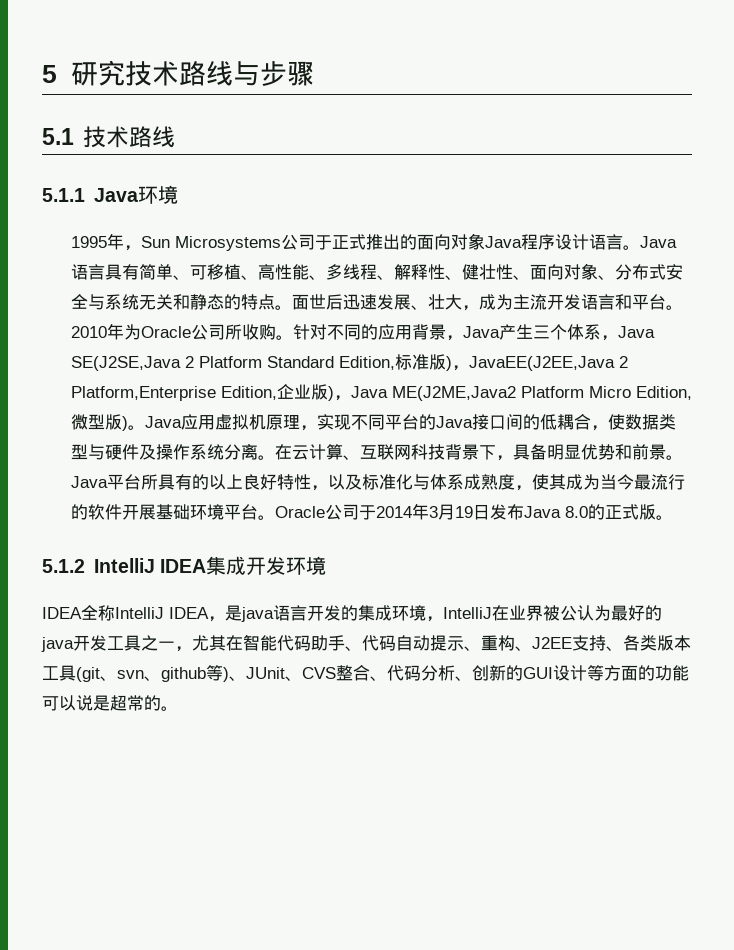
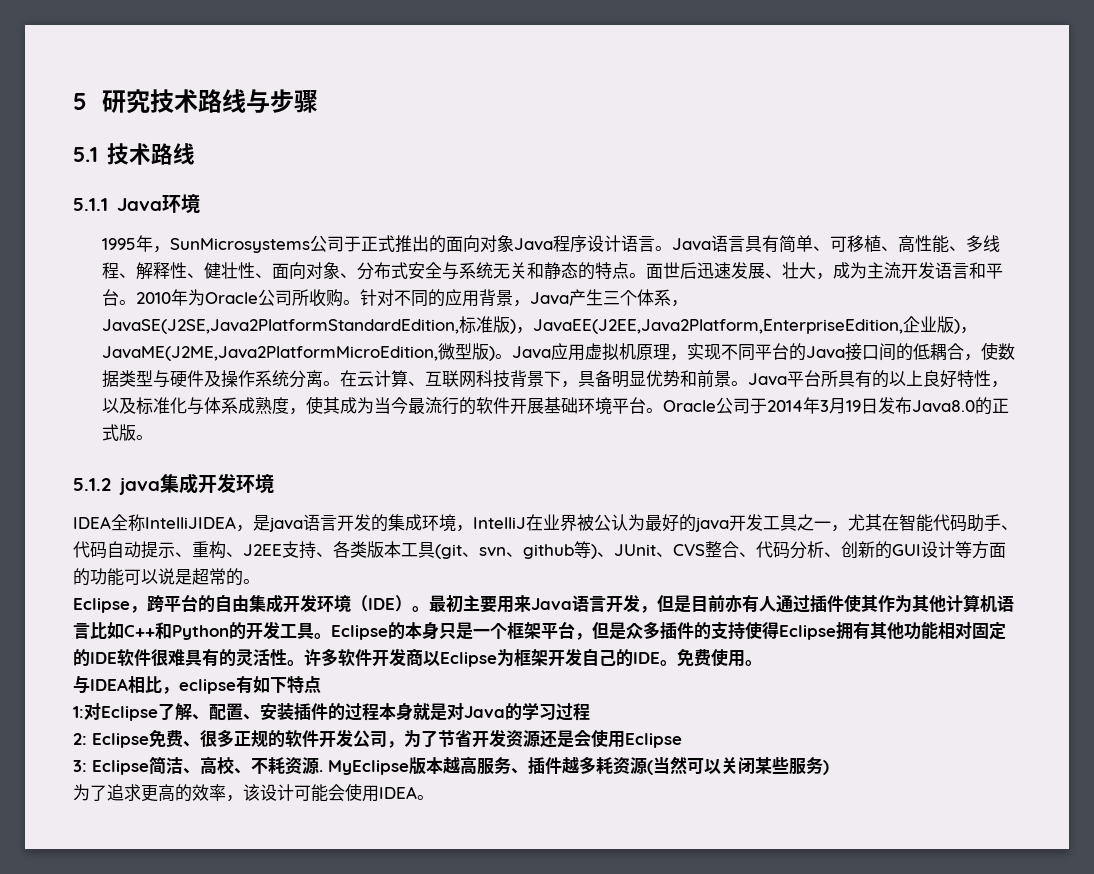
[140,236,281,251] Sun Microsystems -> [169,238,310,253] SunMicrosystems
[617,326,655,338] [70,354,628,371] [70,384,692,401] Java SE(J2SE,Java 2 Platform Standard Edition,标准版)，JavaEE(J2EE,Java 2 Platform,Enterprise Edition,企业版)，Java ME(J2ME,Java2 Platform Micro Edition, -> [101,316,977,334] [101,346,438,361] JavaSE(J2SE,Java2PlatformStandardEdition,标准版)，JavaEE(J2EE,Java2Platform,EnterpriseEdition,企业版)，JavaME(J2ME,Java2PlatformMicroEdition,
[523,506,588,518] Java 8.0 -> [911,400,975,413] Java8.0
[93,558,206,573] IntelliJ IDEA -> [118,477,160,495] java
[115,607,209,619] IntelliJ IDEA -> [145,516,236,529] IntelliJIDEA
(178, 708) none -> [73,594,1014,613] [73,621,1006,640] [73,648,762,667] [73,675,321,694] [73,702,590,721] [73,729,682,748] [73,756,829,775] [73,783,434,802] // Eclipse，跨平台的自由集成开发环境（IDE）。最初主要用来Java语言开发，但是目前亦有人通过插件使其作为其他计算机语言比如C++和Python的开发工具。Eclipse的本身只是一个框架平台，但是众多插件的支持使得Eclipse拥有其他功能相对固定的IDE软件很难具有的灵活性。许多软件开发商以Eclipse为框架开发自己的IDE。免费使用。 // 与IDEA相比，eclipse有如下特点 // 1:对Eclipse了解、配置、安装插件的过程本身就是对Java的学习过程 // 2: Eclipse免费、很多正规的软件开发公司，为了节省开发资源还是会使用Eclipse // 3: Eclipse简洁、高校、不耗资源. MyEclipse版本越高服务、插件越多耗资源(当然可以关闭某些服务) // 为了追求更高的效率，该设计可能会使用IDEA。

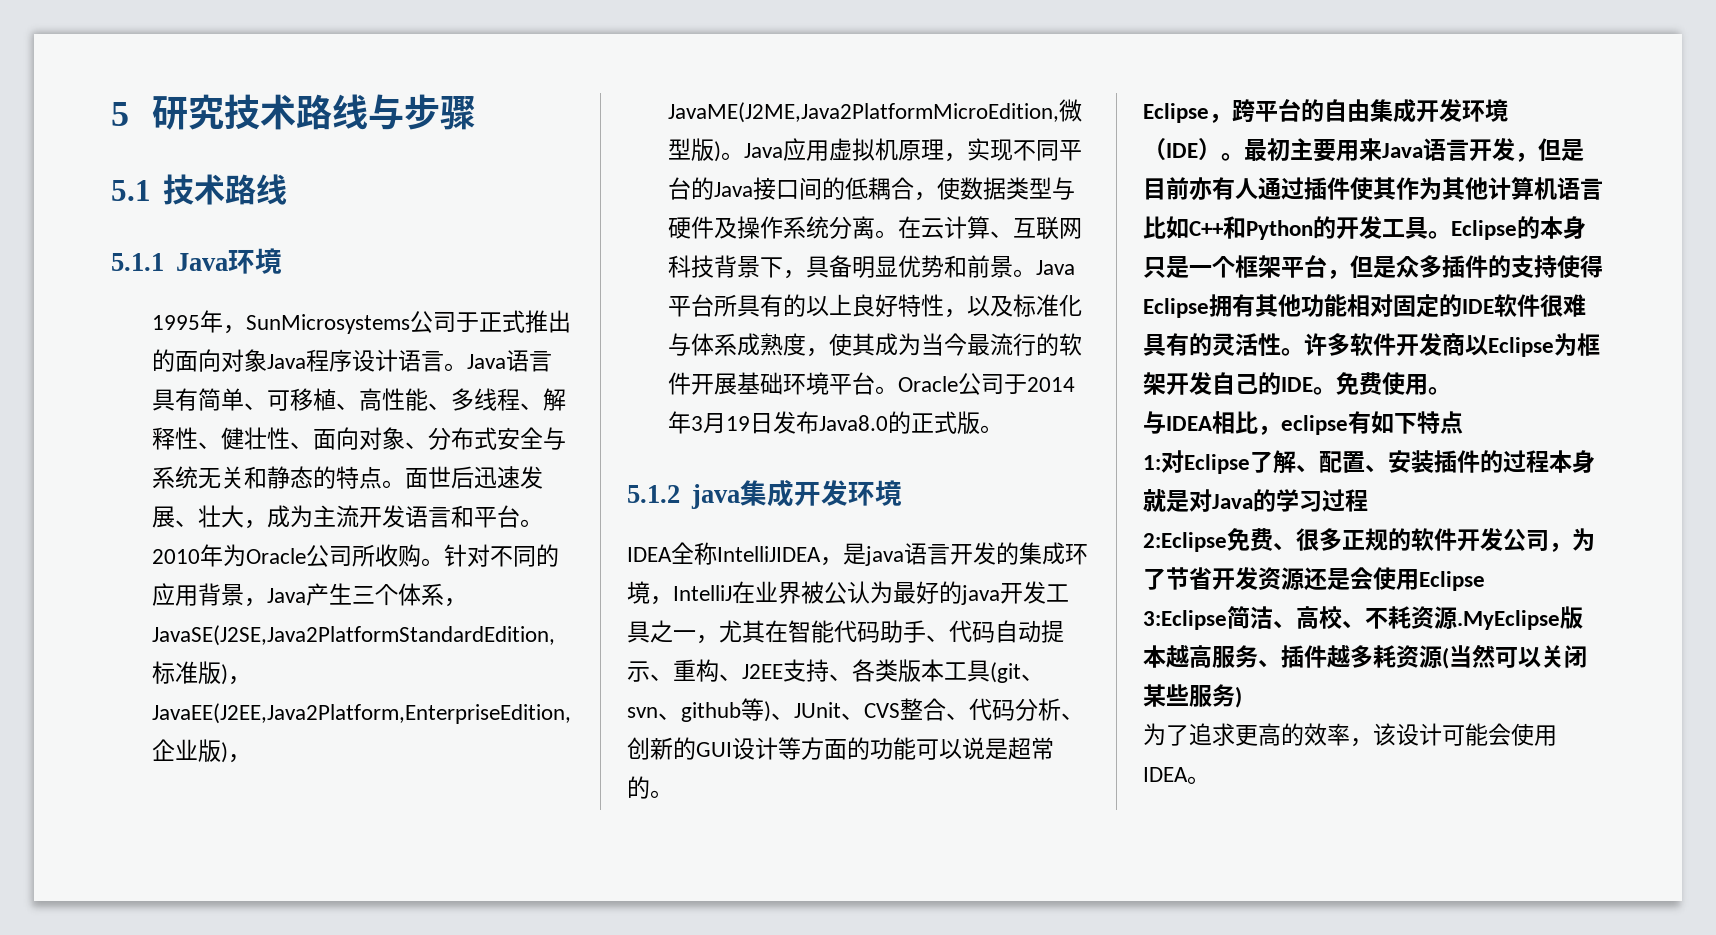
[73,733,149,748] 2: Eclipse -> [1143,532,1227,552] 2:Eclipse
[73,760,149,775] 3: Eclipse -> [1143,610,1227,630] 3:Eclipse
[319,760,409,775] . MyEclipse -> [1457,610,1560,630] .MyEclipse

